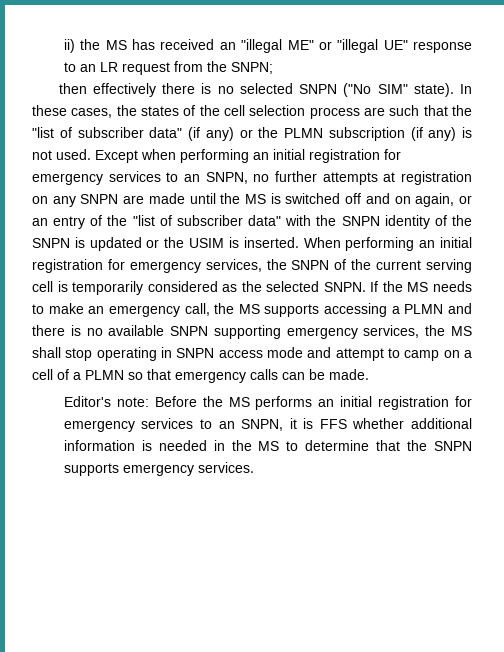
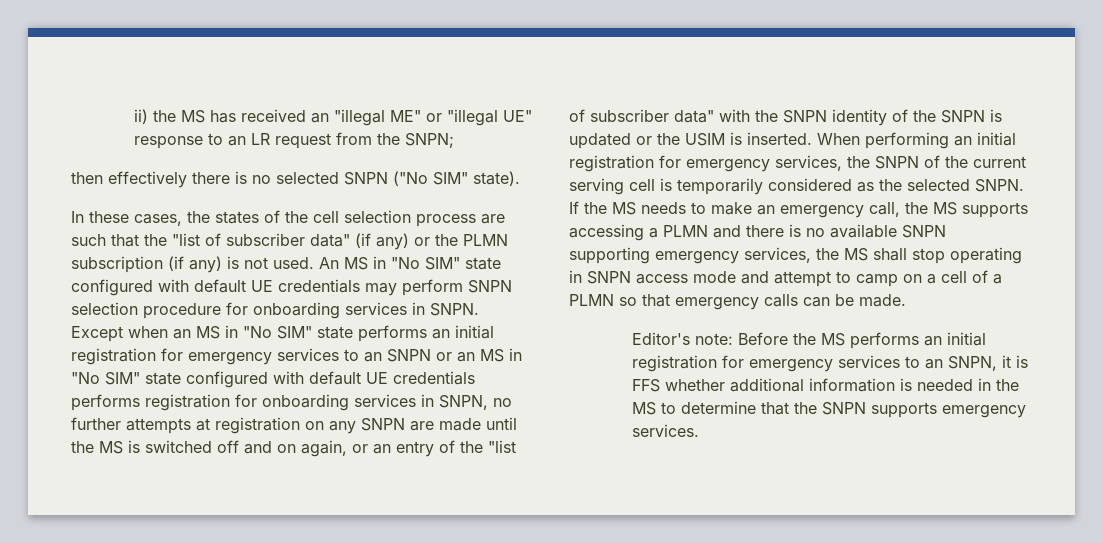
(454, 90) none -> (520, 178) //
[95,149,401,163] [32,171,200,185] Except when performing an initial registration for emergency services to an -> [319,256,501,270] [71,279,512,296] [71,302,479,319] [71,325,494,342] [71,348,522,365] [71,371,475,388] [71,394,434,411] An MS in "No SIM" state configured with default UE credentials may perform SNPN selection procedure for onboarding services in SNPN. Except when an MS in "No SIM" state performs an initial registration for emergency services to an SNPN or an MS in "No SIM" state configured with default UE credentials performs registration for onboarding services in

